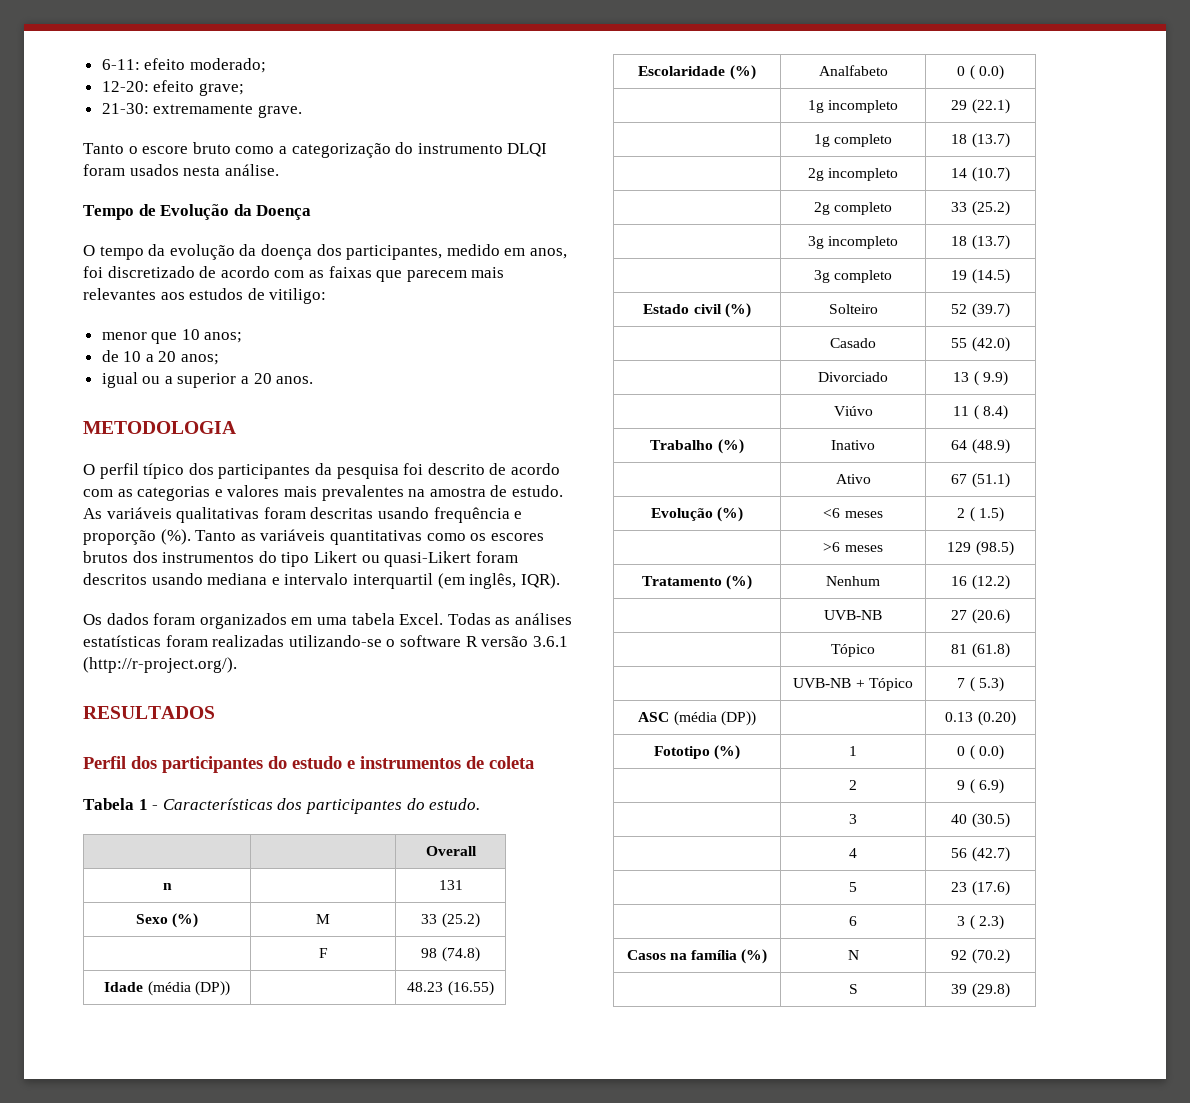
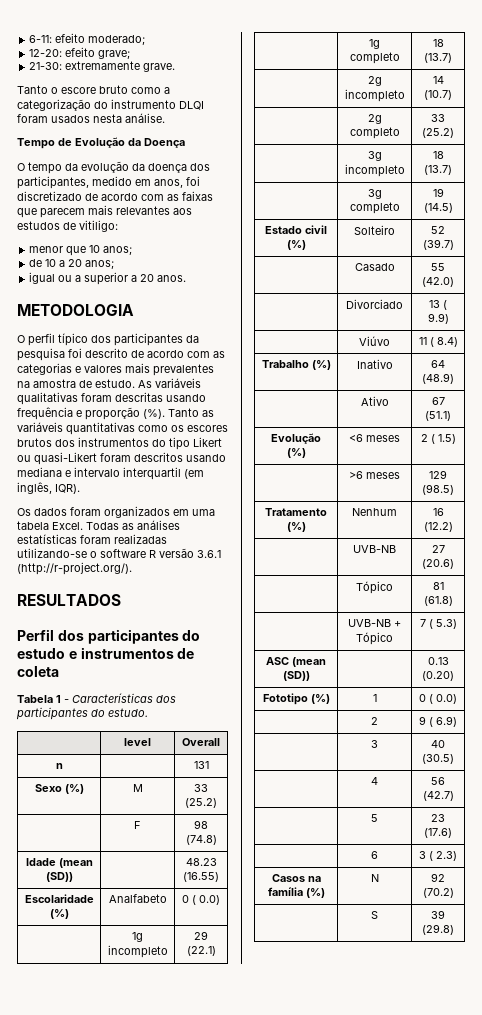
(481, 804) none -> [123,738,151,746] level
[147,981,230,996] (média (DP)) -> [58,858,93,868] [45,872,73,882] (mean (SD))
[673,711,756,726] (média (DP)) -> [292,657,326,667] [282,671,310,681] (mean (SD))

